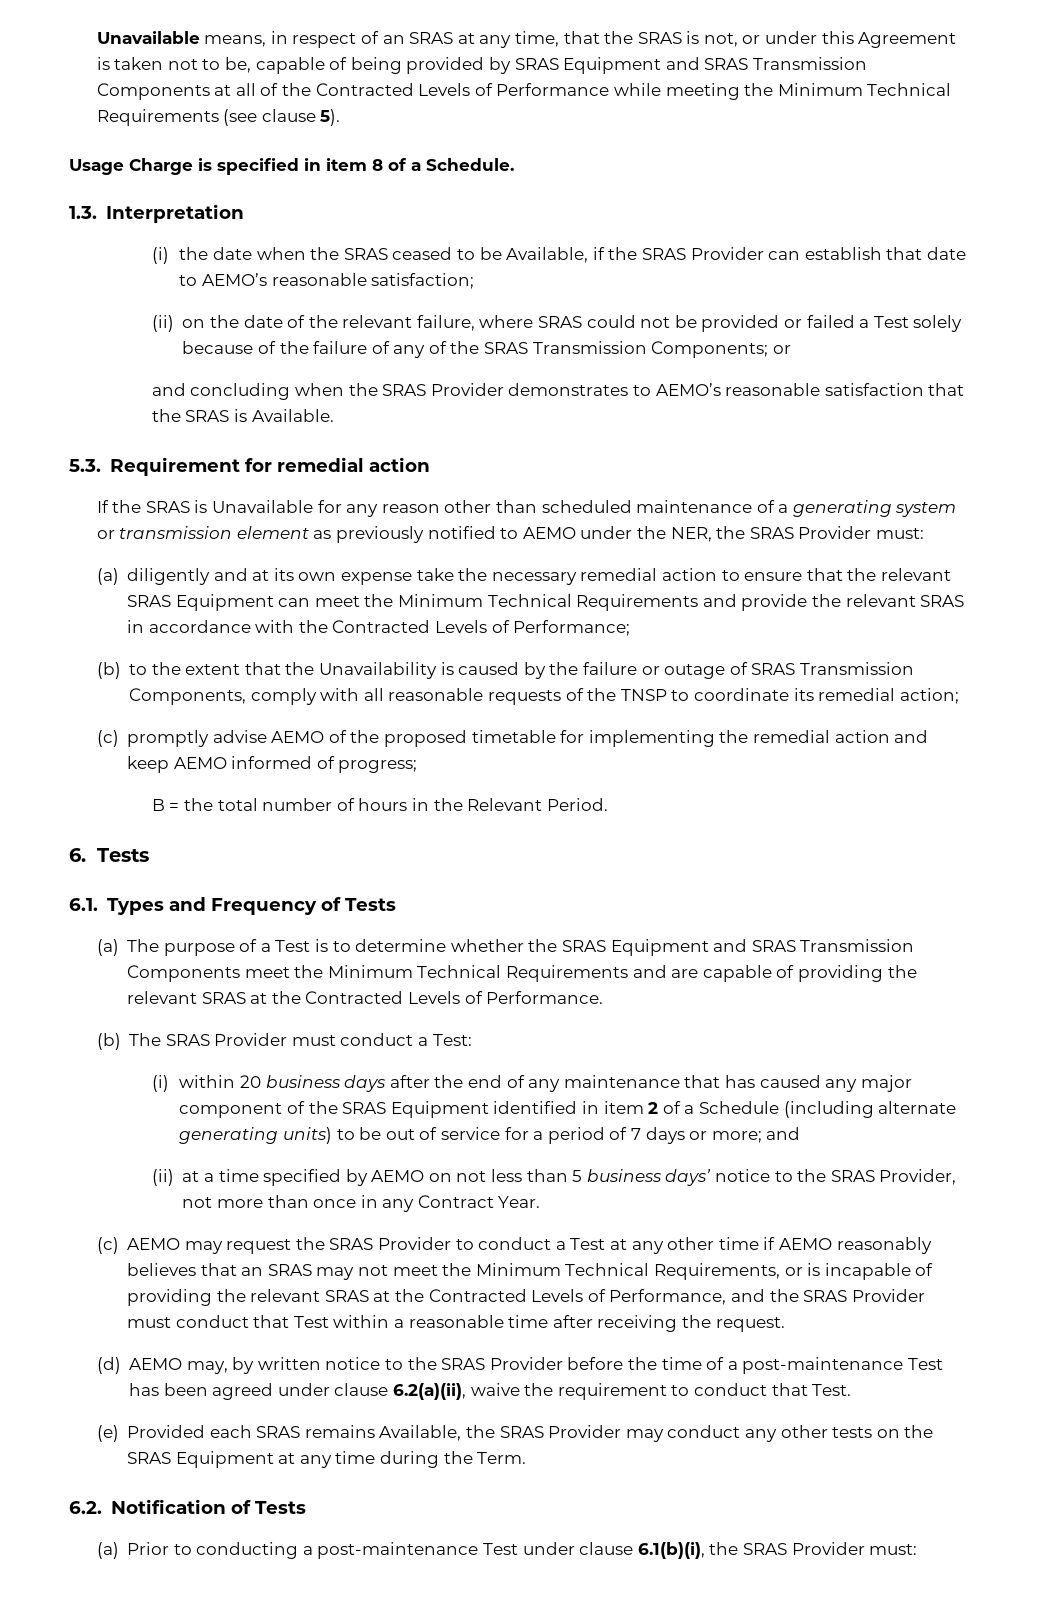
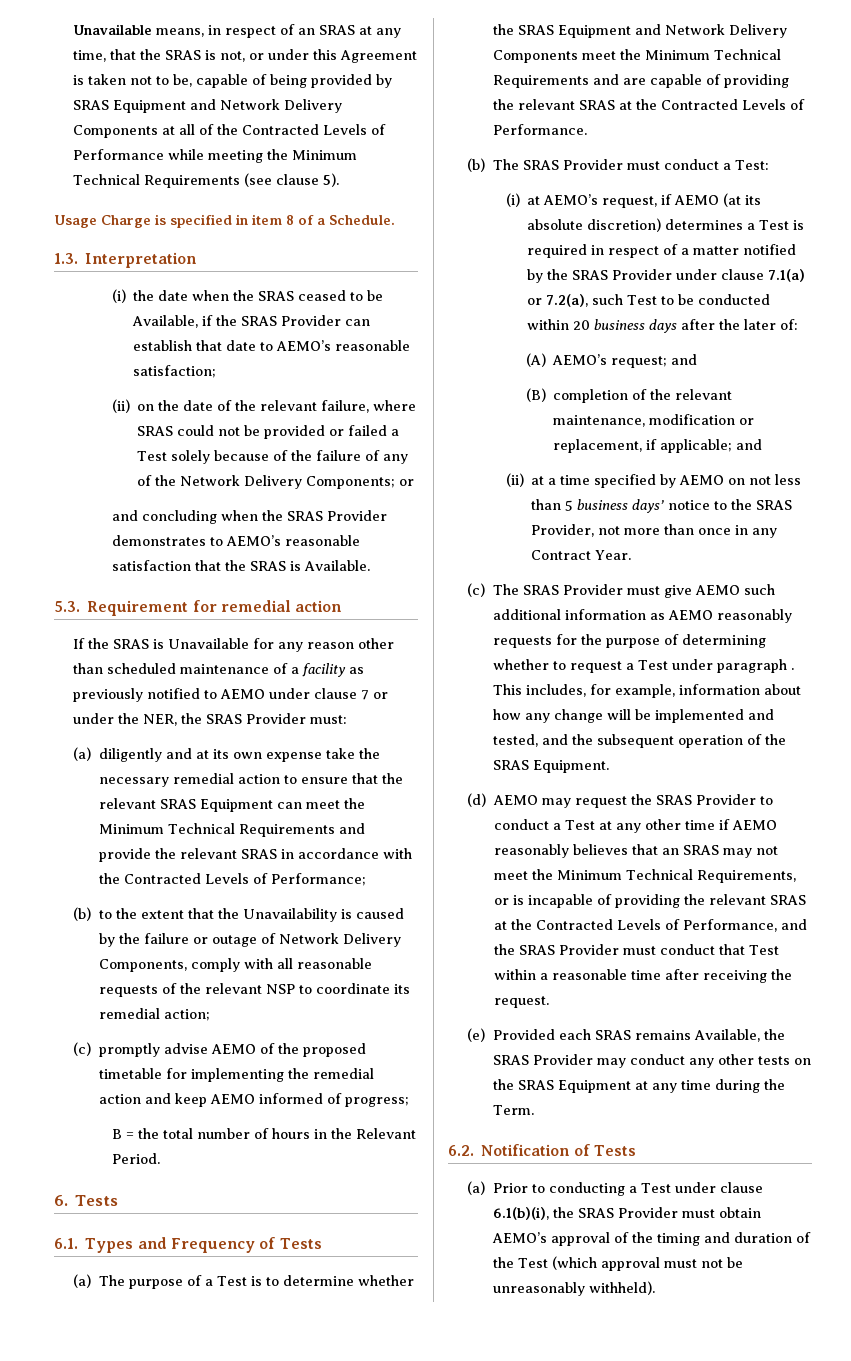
[704,57,867,70] SRAS Transmission -> [220,99,343,113] Network Delivery
[484,341,647,354] SRAS Transmission -> [180,475,303,489] Network Delivery
[792,500,957,517] [96,526,309,539] generating system or transmission element -> [302,663,347,677] facility
(633, 532) none -> [314,688,389,700] [73,713,115,724] clause 7 or under
[751,662,914,675] SRAS Transmission -> [278,933,401,947] Network Delivery
[620,689,667,701] TNSP -> [204,983,295,994] relevant NSP
[751,939,915,952] SRAS Transmission -> [664,24,787,38] Network Delivery
(169, 1083) none -> [527,193,762,208] [527,218,805,232] [527,244,797,258] [527,269,806,283] [527,294,771,307] at AEMO’s request, if AEMO (at its absolute discretion) determines a Test is required in respect of a matter notified by the SRAS Provider under clause 7.1(a) or 7.2(a), such Test to be conducted
[468,1075,912,1092] [179,1101,957,1118] [179,1127,762,1144] end of any maintenance that has caused any major component of the SRAS Equipment identified in item 2 of a Schedule (including alternate generating units) to be out of service for a period of 7 days or more; -> [744,319,799,330] [525,353,697,368] [525,388,732,403] [552,414,754,427] [552,439,732,453] later of: // (A) AEMO’s request; and // (B) completion of the relevant maintenance, modification or replacement, if applicable;
(119, 1245) none -> [492,584,775,598] [492,609,792,623] [492,634,766,648] [492,659,794,673] [492,684,801,698] [492,709,774,723] [492,734,786,748] [492,760,609,773] [467,793,487,807] The SRAS Provider must give AEMO such additional information as AEMO reasonably requests for the purpose of determining whether to request a Test under paragraph . This includes, for example, information about how any change will be implemented and tested, and the subsequent operation of the SRAS Equipment. // (d)
[96,1357,943,1374] [129,1383,852,1400] // (d) AEMO may, by written notice to the SRAS Provider before the time of a post-maintenance Test has been agreed under clause 6.2(a)(ii), waive the requirement to conduct that Test. -> (549, 1002) none
[317,1542,479,1559] post-maintenance -> (637, 1189) none
[869,1544,918,1555] must: -> [681,1207,761,1218] [491,1232,811,1246] [492,1256,743,1271] [492,1281,655,1296] must obtain AEMO’s approval of the timing and duration of the Test (which approval must not be unreasonably withheld).

